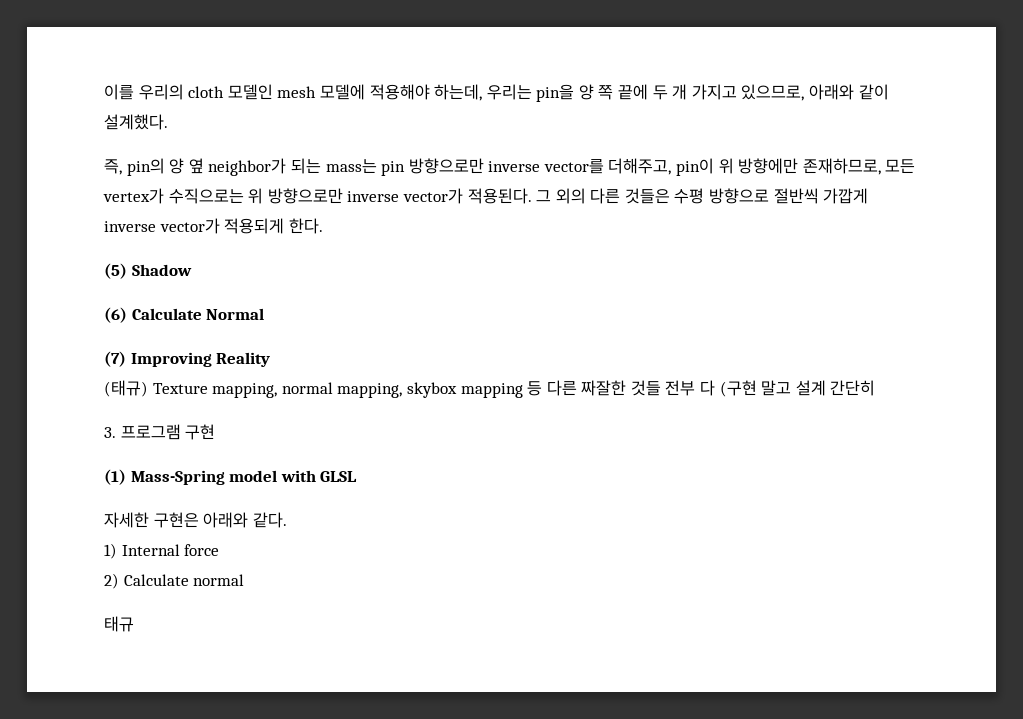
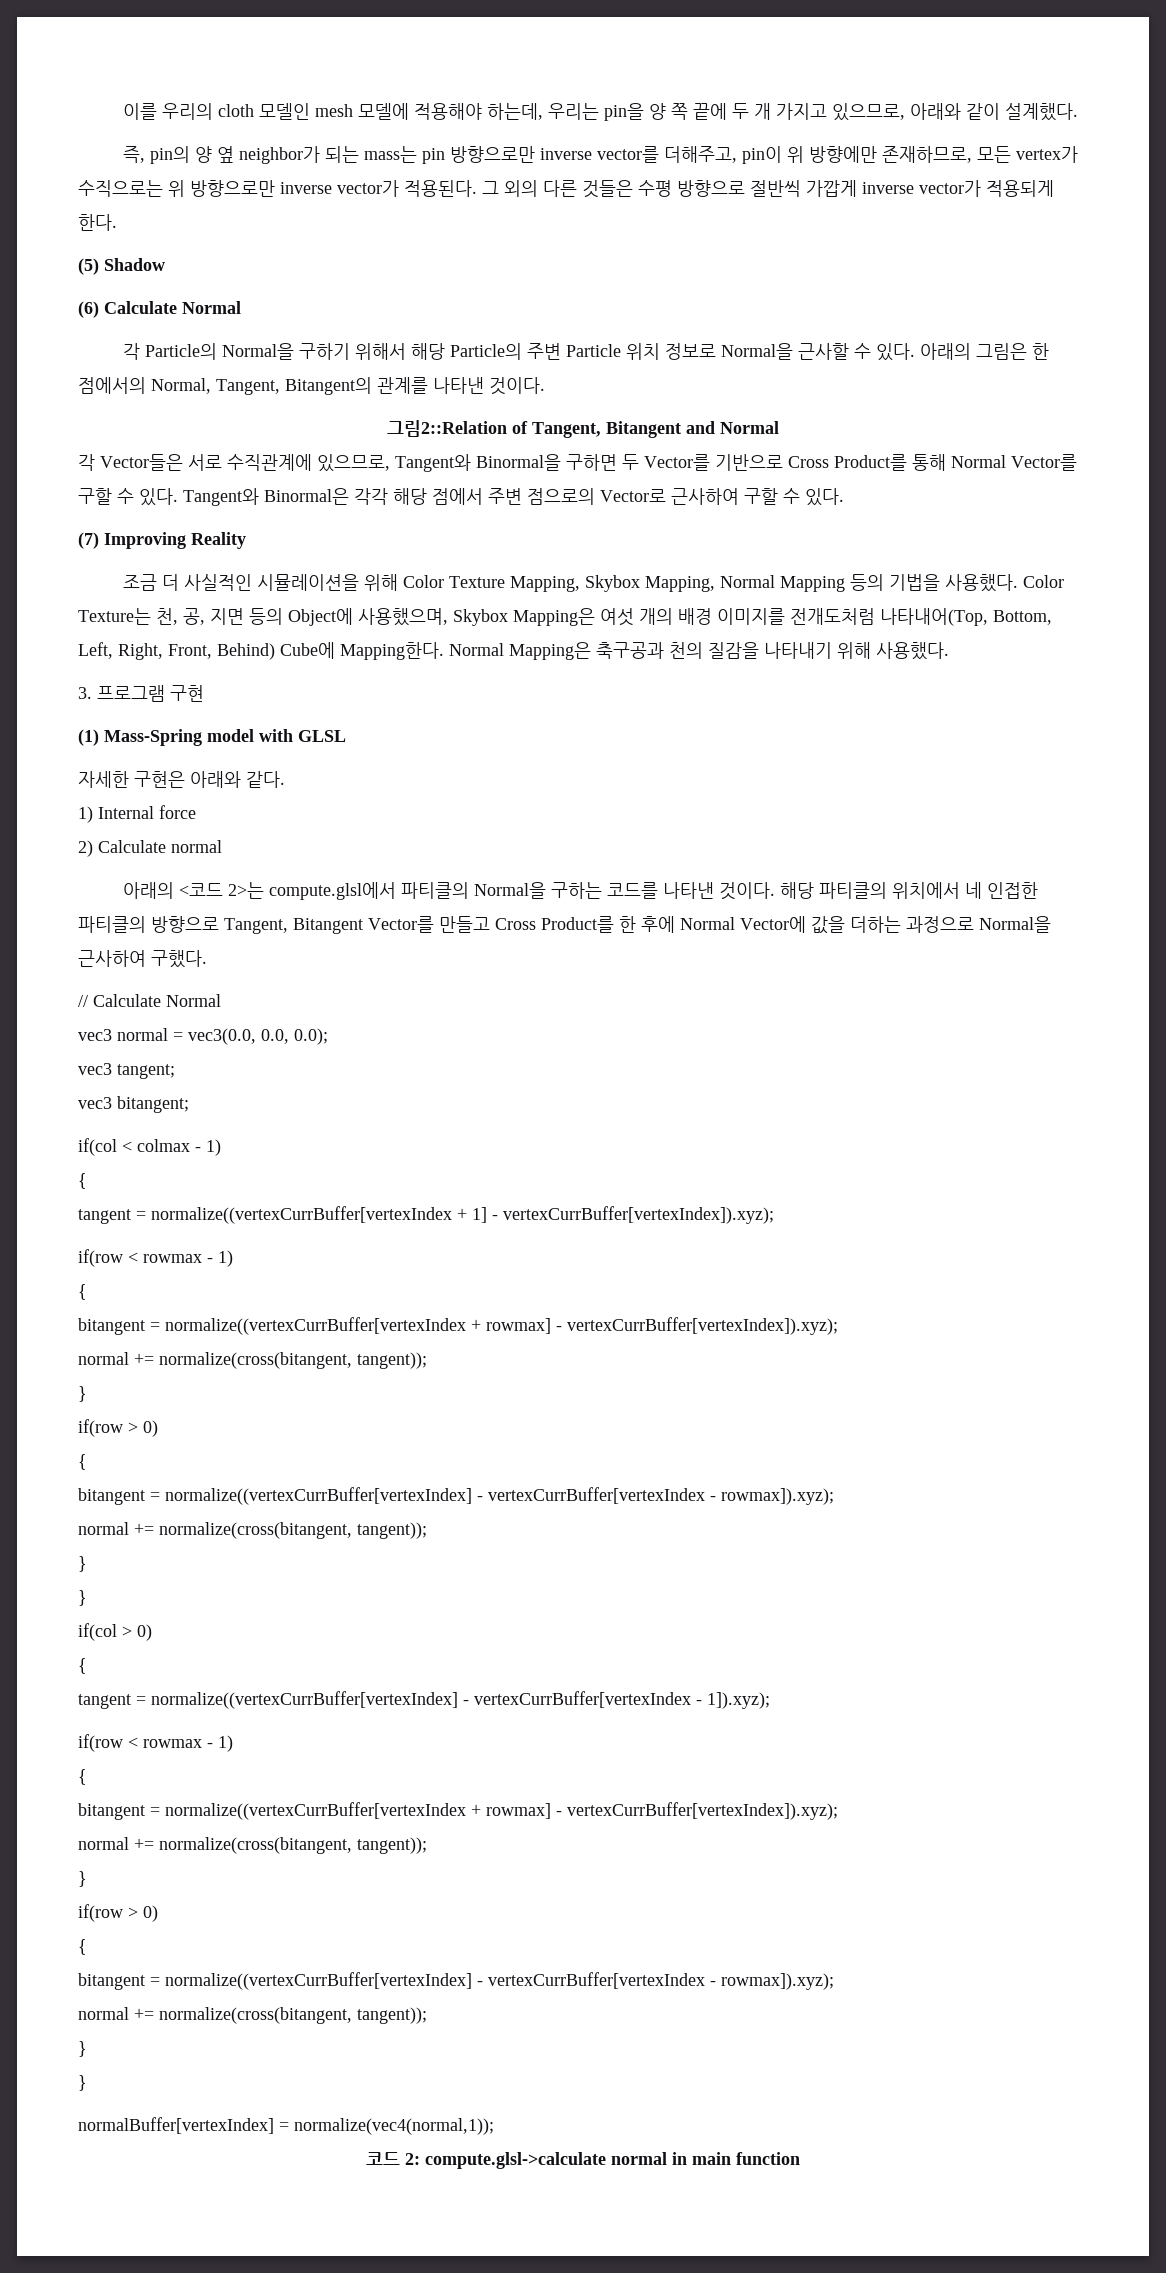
[104,351,271,367] [104,380,876,398] (7) Improving Reality // (태규) Texture mapping, normal mapping, skybox mapping 등 다른 짜잘한 것들 전부 다 (구현 말고 설계 간단히 -> [122,343,1049,361] [78,377,545,395] [387,420,779,438] [78,454,1077,472] [78,488,844,506] [78,532,246,549] [122,574,1064,592] [78,608,1052,626] [78,642,949,660] 각 Particle의 Normal을 구하기 위해서 해당 Particle의 주변 Particle 위치 정보로 Normal을 근사할 수 있다. 아래의 그림은 한 점에서의 Normal, Tangent, Bitangent의 관계를 나타낸 것이다. // 그림2::Relation of Tangent, Bitangent and Normal // 각 Vector들은 서로 수직관계에 있으므로, Tangent와 Binormal을 구하면 두 Vector를 기반으로 Cross Product를 통해 Normal Vector를 구할 수 있다. Tangent와 Binormal은 각각 해당 점에서 주변 점으로의 Vector로 근사하여 구할 수 있다. // (7) Improving Reality // 조금 더 사실적인 시뮬레이션을 위해 Color Texture Mapping, Skybox Mapping, Normal Mapping 등의 기법을 사용했다. Color Texture는 천, 공, 지면 등의 Object에 사용했으며, Skybox Mapping은 여섯 개의 배경 이미지를 전개도처럼 나타내어(Top, Bottom, Left, Right, Front, Behind) Cube에 Mapping한다. Normal Mapping은 축구공과 천의 질감을 나타내기 위해 사용했다.
[104,616,134,632] 태규 -> [122,882,1038,900] [78,916,1051,934] [78,950,207,968] [78,994,221,1007] [78,1028,328,1045] [78,1063,175,1079] [78,1096,189,1113] [78,1138,221,1156] [78,1173,87,1189] [78,1206,774,1224] [78,1249,233,1267] [78,1284,87,1300] [78,1317,838,1335] [78,1352,427,1369] [78,1386,87,1402] [78,1419,158,1437] [78,1454,87,1470] [78,1487,834,1505] [78,1522,427,1539] [78,1556,87,1572] [78,1590,87,1606] [78,1623,152,1641] [78,1658,87,1674] [78,1691,770,1709] [78,1734,233,1752] [78,1769,87,1785] [78,1802,838,1820] [78,1837,427,1854] [78,1871,87,1887] [78,1904,158,1922] [78,1939,87,1955] [78,1972,834,1990] [78,2007,427,2024] [78,2041,87,2057] [78,2075,87,2091] [78,2117,494,2135] [366,2152,800,2169] 아래의 <코드 2>는 compute.glsl에서 파티클의 Normal을 구하는 코드를 나타낸 것이다. 해당 파티클의 위치에서 네 인접한 파티클의 방향으로 Tangent, Bitangent Vector를 만들고 Cross Product를 한 후에 Normal Vector에 값을 더하는 과정으로 Normal을 근사하여 구했다. // // Calculate Normal // vec3 normal = vec3(0.0, 0.0, 0.0); // vec3 tangent; // vec3 bitangent; // if(col < colmax - 1) // { // tangent = normalize((vertexCurrBuffer[vertexIndex + 1] - vertexCurrBuffer[vertexIndex]).xyz); // if(row < rowmax - 1) // { // bitangent = normalize((vertexCurrBuffer[vertexIndex + rowmax] - vertexCurrBuffer[vertexIndex]).xyz); // normal += normalize(cross(bitangent, tangent)); // } // if(row > 0) // { // bitangent = normalize((vertexCurrBuffer[vertexIndex] - vertexCurrBuffer[vertexIndex - rowmax]).xyz); // normal += normalize(cross(bitangent, tangent)); // } // } // if(col > 0) // { // tangent = normalize((vertexCurrBuffer[vertexIndex] - vertexCurrBuffer[vertexIndex - 1]).xyz); // if(row < rowmax - 1) // { // bitangent = normalize((vertexCurrBuffer[vertexIndex + rowmax] - vertexCurrBuffer[vertexIndex]).xyz); // normal += normalize(cross(bitangent, tangent)); // } // if(row > 0) // { // bitangent = normalize((vertexCurrBuffer[vertexIndex] - vertexCurrBuffer[vertexIndex - rowmax]).xyz); // normal += normalize(cross(bitangent, tangent)); // } // } // normalBuffer[vertexIndex] = normalize(vec4(normal,1)); // 코드 2: compute.glsl->calculate normal in main function

